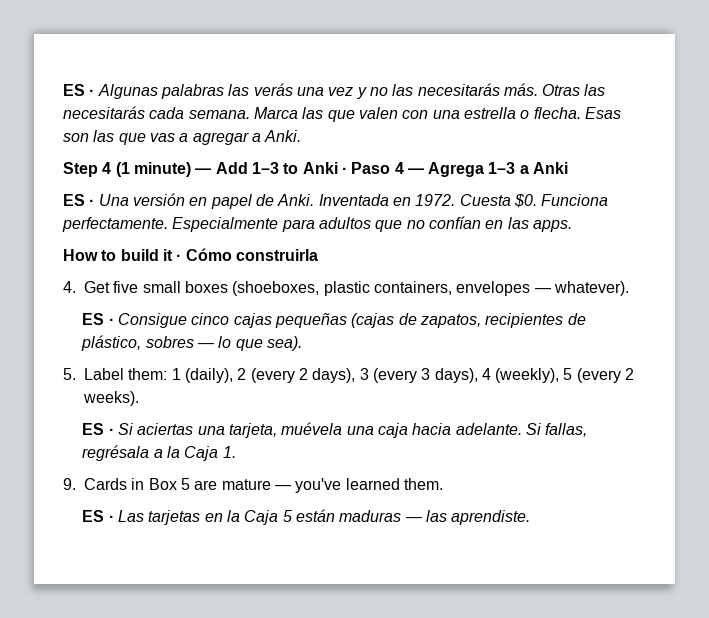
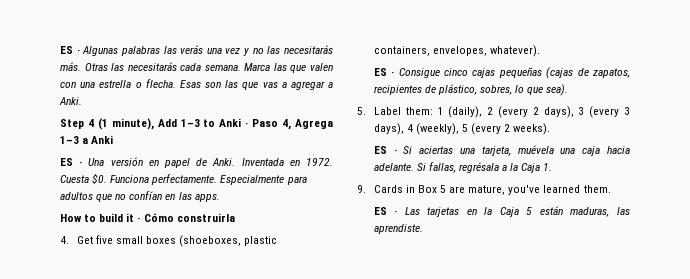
[133,162,212,177] minute) — -> [111,118,154,130] minute),
[394,162,424,174] 4 — -> [282,119,292,130] 4,
[456,281,551,296] envelopes — -> [432,46,487,56] envelopes,
[145,336,216,348] sobres — -> [480,85,513,95] sobres,
[221,479,291,490] mature — -> [468,185,506,195] mature,
[339,510,423,522] maduras — -> [570,207,610,217] maduras,

